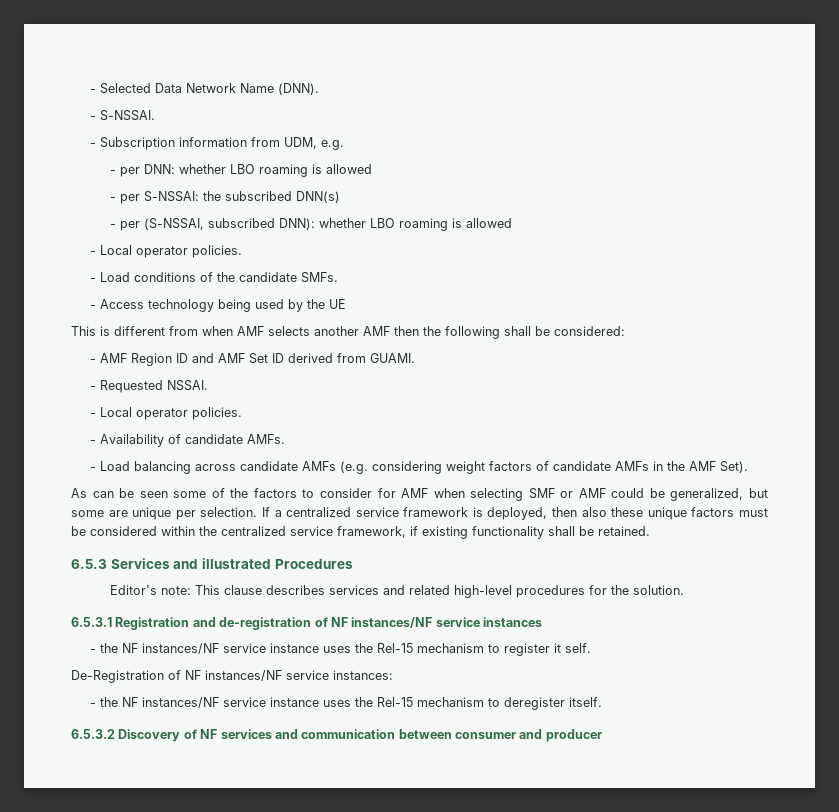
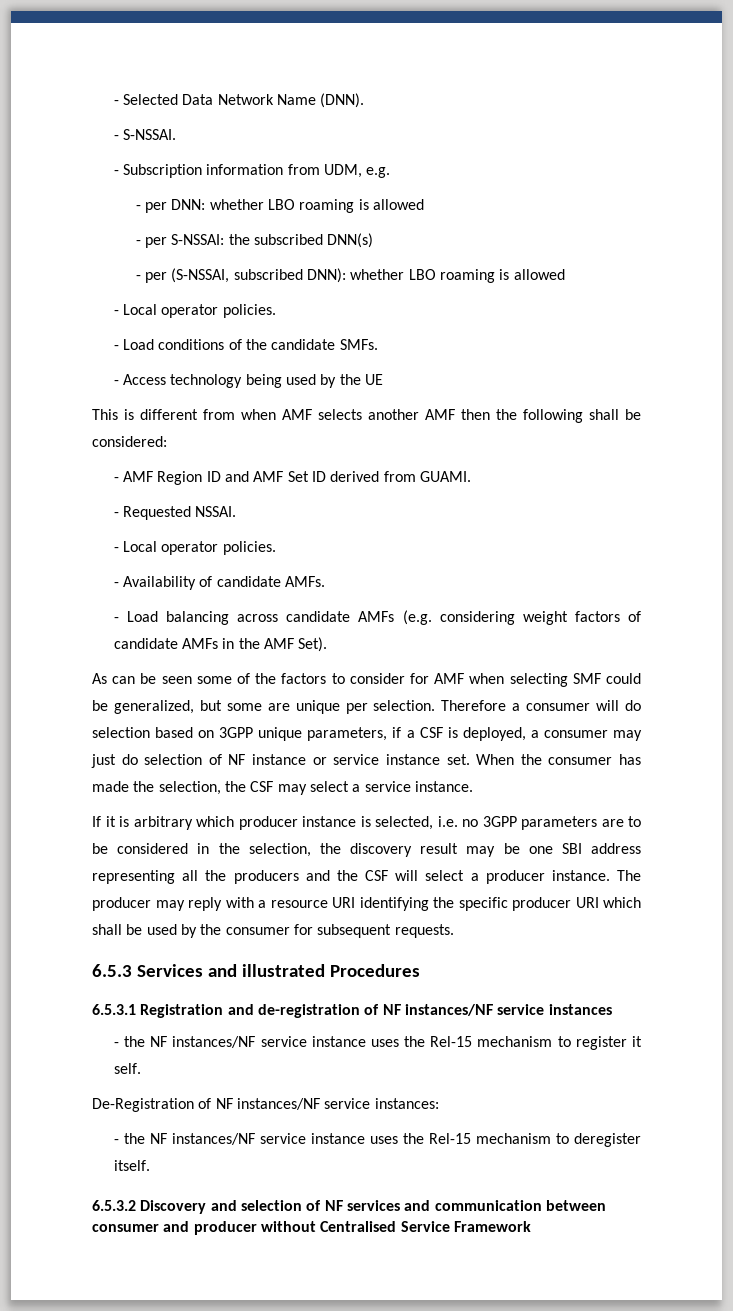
[560,488,606,498] or AMF -> (601, 678) none
[261,507,768,520] [71,526,650,539] If a centralized service framework is deployed, then also these unique factors must be considered within the centralized service framework, if existing functionality shall be retained. -> [441,700,642,711] [92,727,643,741] [91,754,642,768] [92,781,473,795] [92,816,641,830] [92,843,642,857] [92,870,641,884] [92,897,641,911] [92,924,454,938] Therefore a consumer will do selection based on 3GPP unique parameters, if a CSF is deployed, a consumer may just do selection of NF instance or service instance set. When the consumer has made the selection, the CSF may select a service instance. // If it is arbitrary which producer instance is selected, i.e. no 3GPP parameters are to be considered in the selection, the discovery result may be one SBI address representing all the producers and the CSF will select a producer instance. The producer may reply with a resource URI identifying the specific producer URI which shall be used by the consumer for subsequent requests.
[109,585,684,598] // Editor's note: This clause describes services and related high-level procedures for the solution. -> (420, 970) none
(181, 735) none -> [210,1200,302,1211] and selection
(602, 735) none -> [260,1221,531,1232] without Centralised Service Framework

